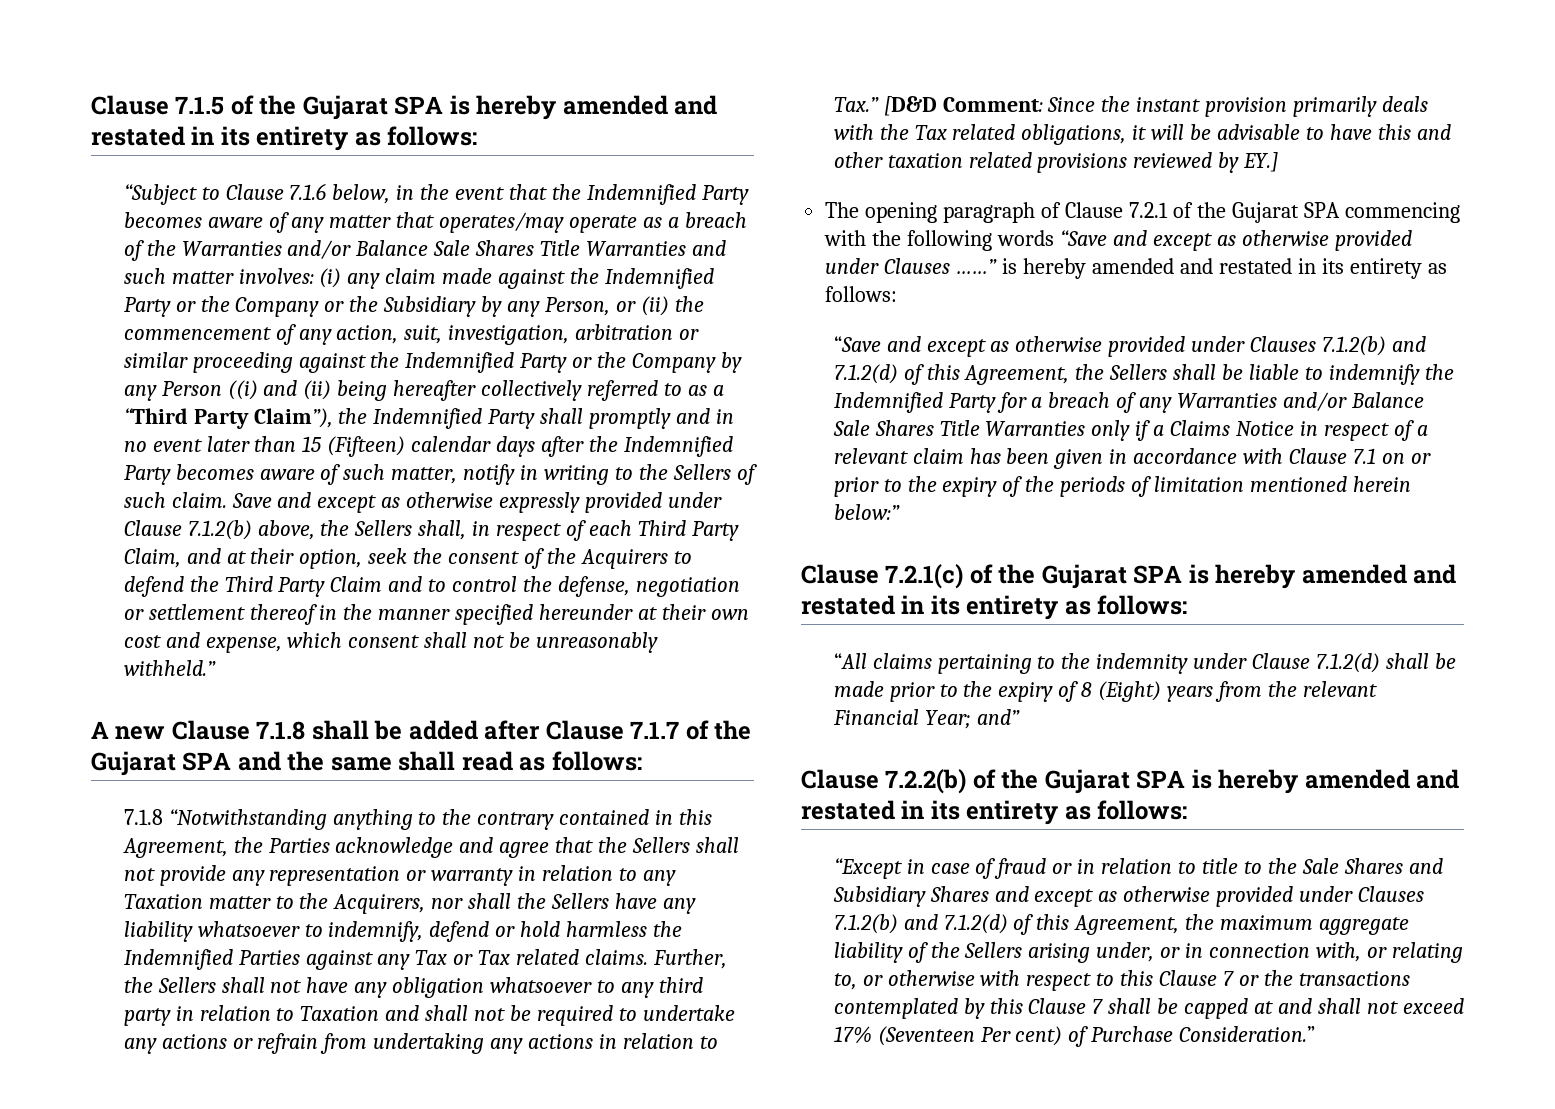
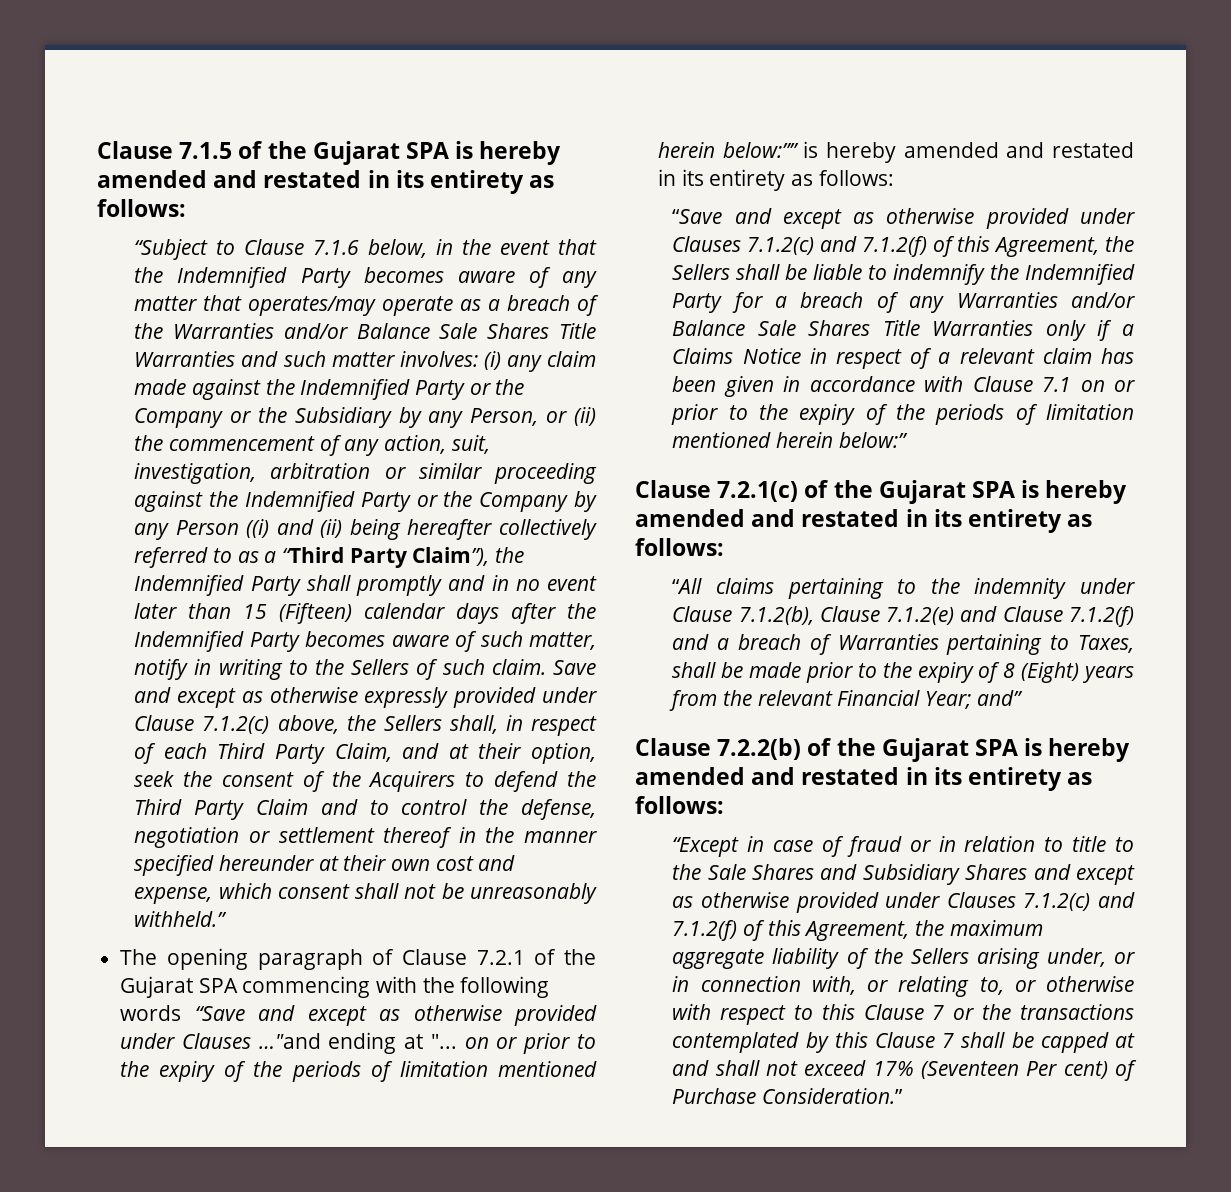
[187,520,252,540] 7.1.2(b) -> [202,716,270,734] 7.1.2(c)
[91,720,752,740] [91,751,642,776] [123,809,713,830] [122,837,740,858] [123,865,677,886] [123,893,697,914] [123,921,683,942] [123,949,728,970] [123,977,704,998] [123,1005,735,1026] [123,1033,719,1054] [833,96,1429,117] [833,124,1451,145] [833,152,1279,173] // A new Clause 7.1.8 shall be added after Clause 7.1.7 of the Gujarat SPA and the same shall read as follows: // 7.1.8 “Notwithstanding anything to the contrary contained in this Agreement, the Parties acknowledge and agree that the Sellers shall not provide any representation or warranty in relation to any Taxation matter to the Acquirers, nor shall the Sellers have any liability whatsoever to indemnify, defend or hold harmless the Indemnified Parties against any Tax or Tax related claims. Further, the Sellers shall not have any obligation whatsoever to any third party in relation to Taxation and shall not be required to undertake any actions or refrain from undertaking any actions in relation to Tax.” [D&D Comment: Since the instant provision primarily deals with the Tax related obligations, it will be advisable to have this and other taxation related provisions reviewed by EY.] -> (228, 919) none
[956,259,998,274] ……” -> [258,1032,596,1054] [120,1061,597,1082] [658,142,799,158] …"and ending at "... on or prior to the expiry of the periods of limitation mentioned herein below:””
[1322,336,1427,356] [833,364,898,384] 7.1.2(b) and 7.1.2(d) -> [747,236,927,257] 7.1.2(c) and 7.1.2(f)
[1316,653,1381,673] 7.1.2(d) -> [738,606,1134,627] [672,634,1135,655] 7.1.2(b), Clause 7.1.2(e) and Clause 7.1.2(f) and a breach of Warranties pertaining to Taxes,
[833,914,1008,934] 7.1.2(b) and 7.1.2(d) -> [1023,892,1135,911] [672,920,738,941] 7.1.2(c) and 7.1.2(f)

